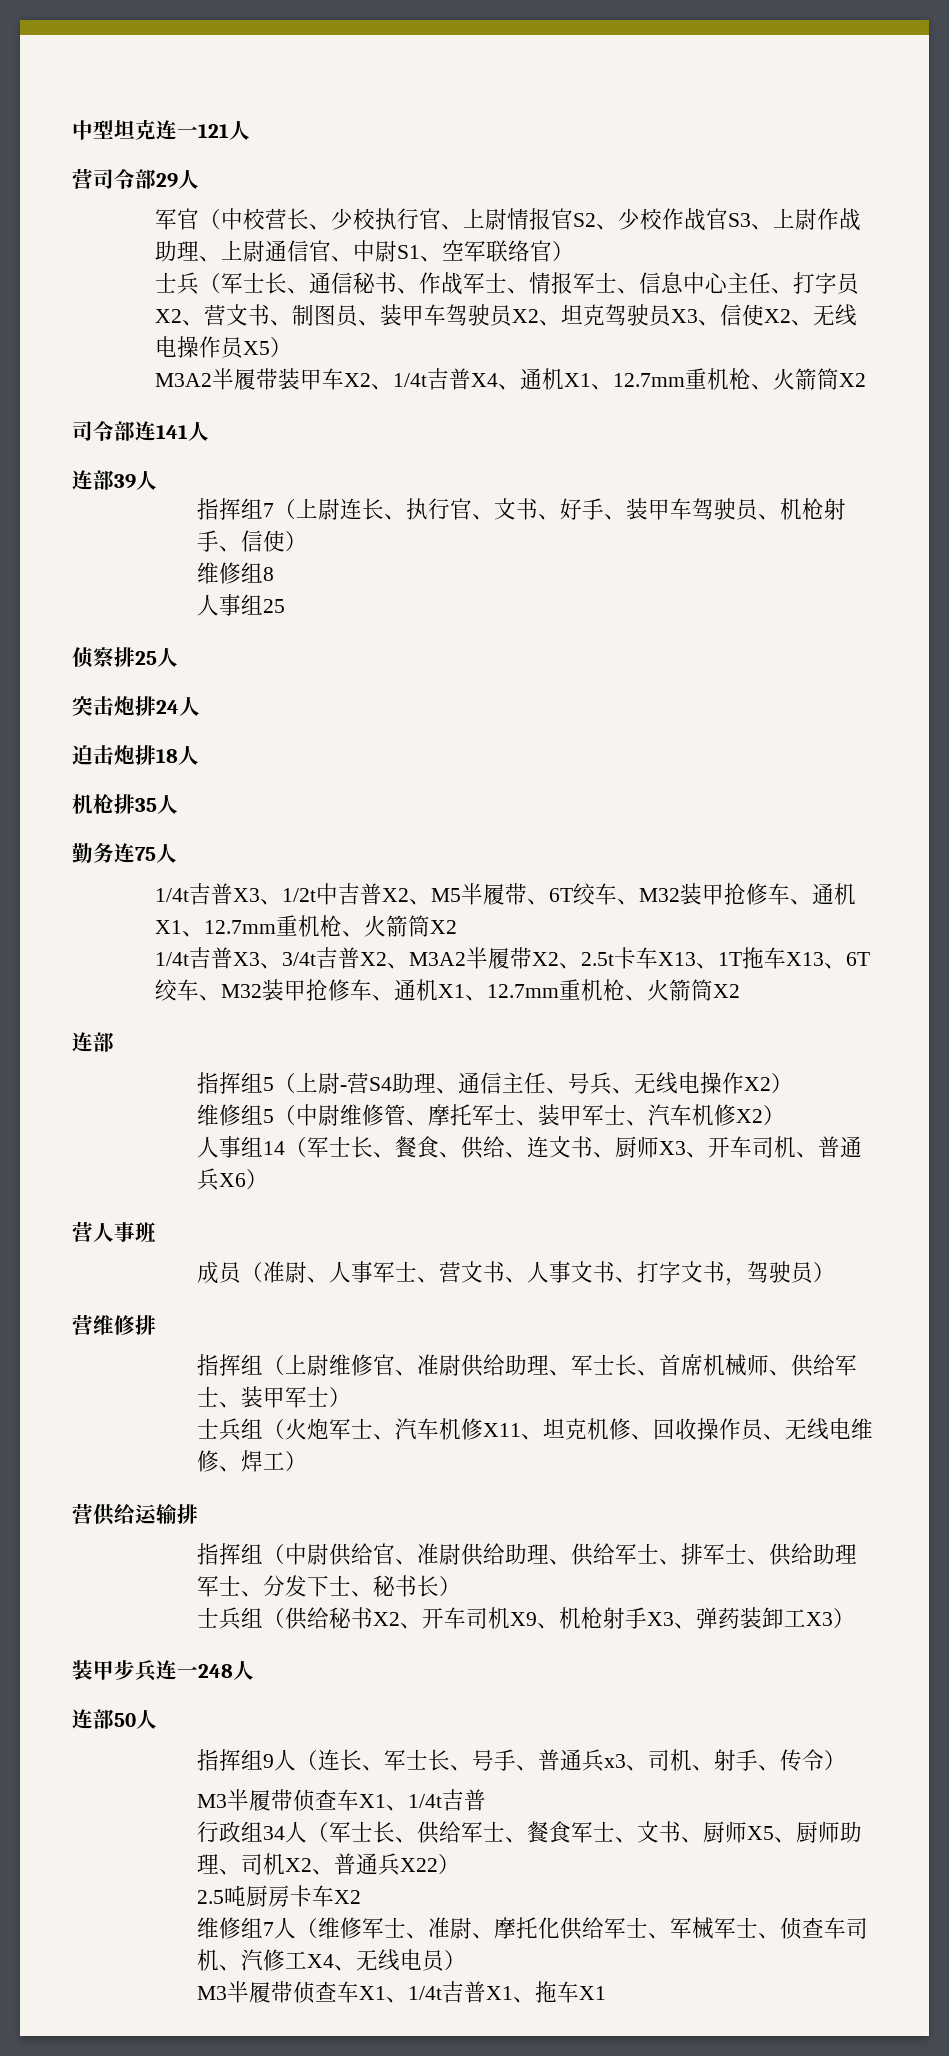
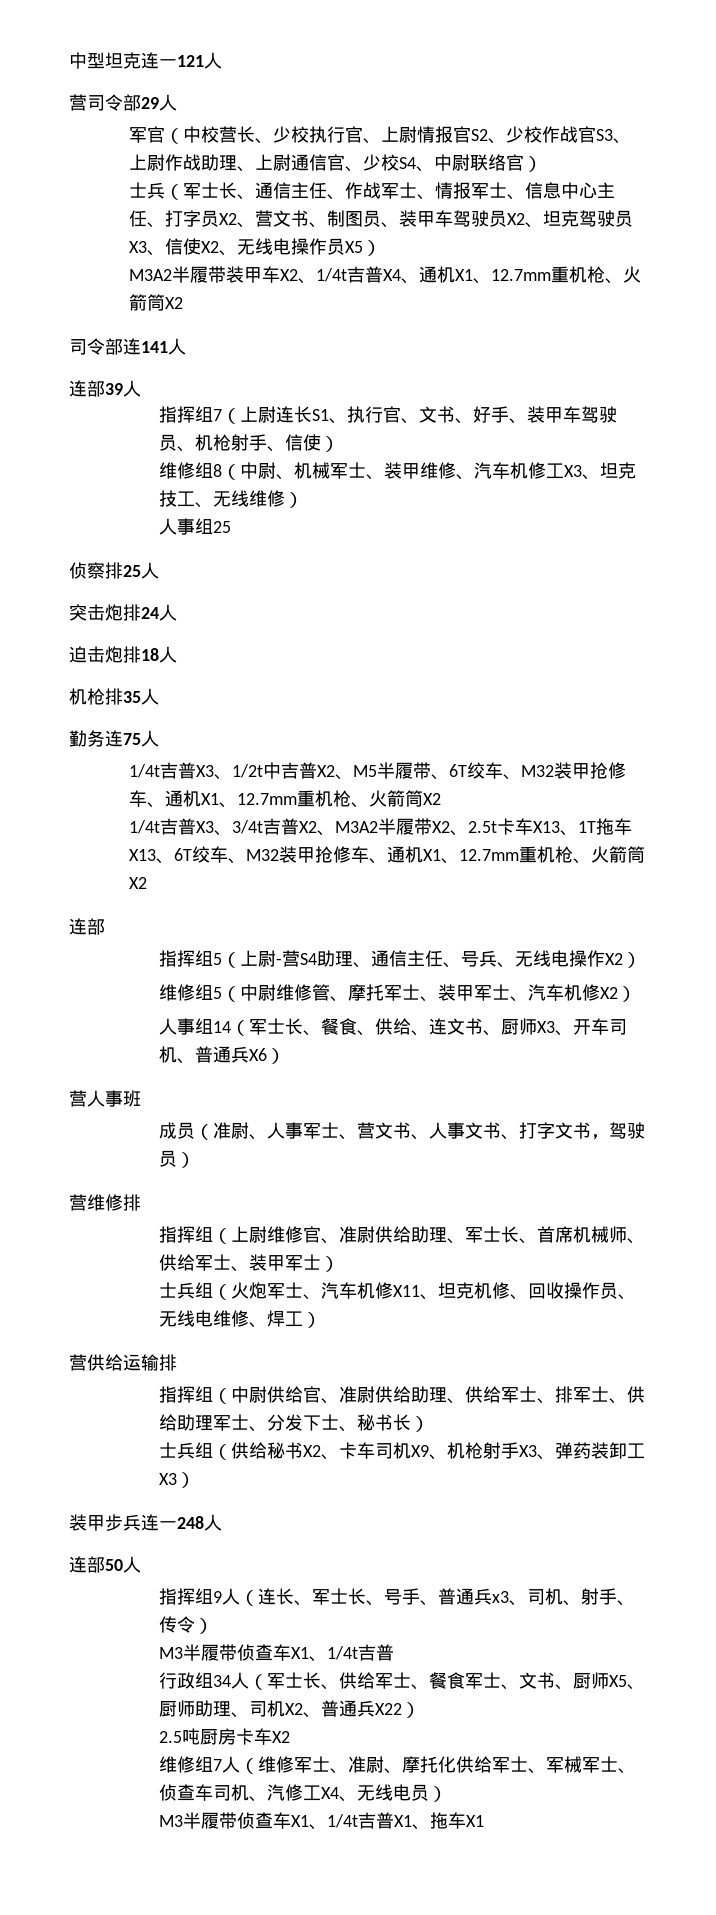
[353,240,487,262] 中尉S1、空军 -> [362,154,470,172] 少校S4、中尉
[353,272,398,294] 秘书 -> [290,182,327,199] 主任
(385, 509) none -> [311,409,329,421] S1
(275, 574) none -> [221,462,636,480] [158,490,303,508] （中尉、机械军士、装甲维修、汽车机修工X3、坦克技工、无线维修）
[422,1608,445,1629] 开 -> [338,1442,357,1459] 卡

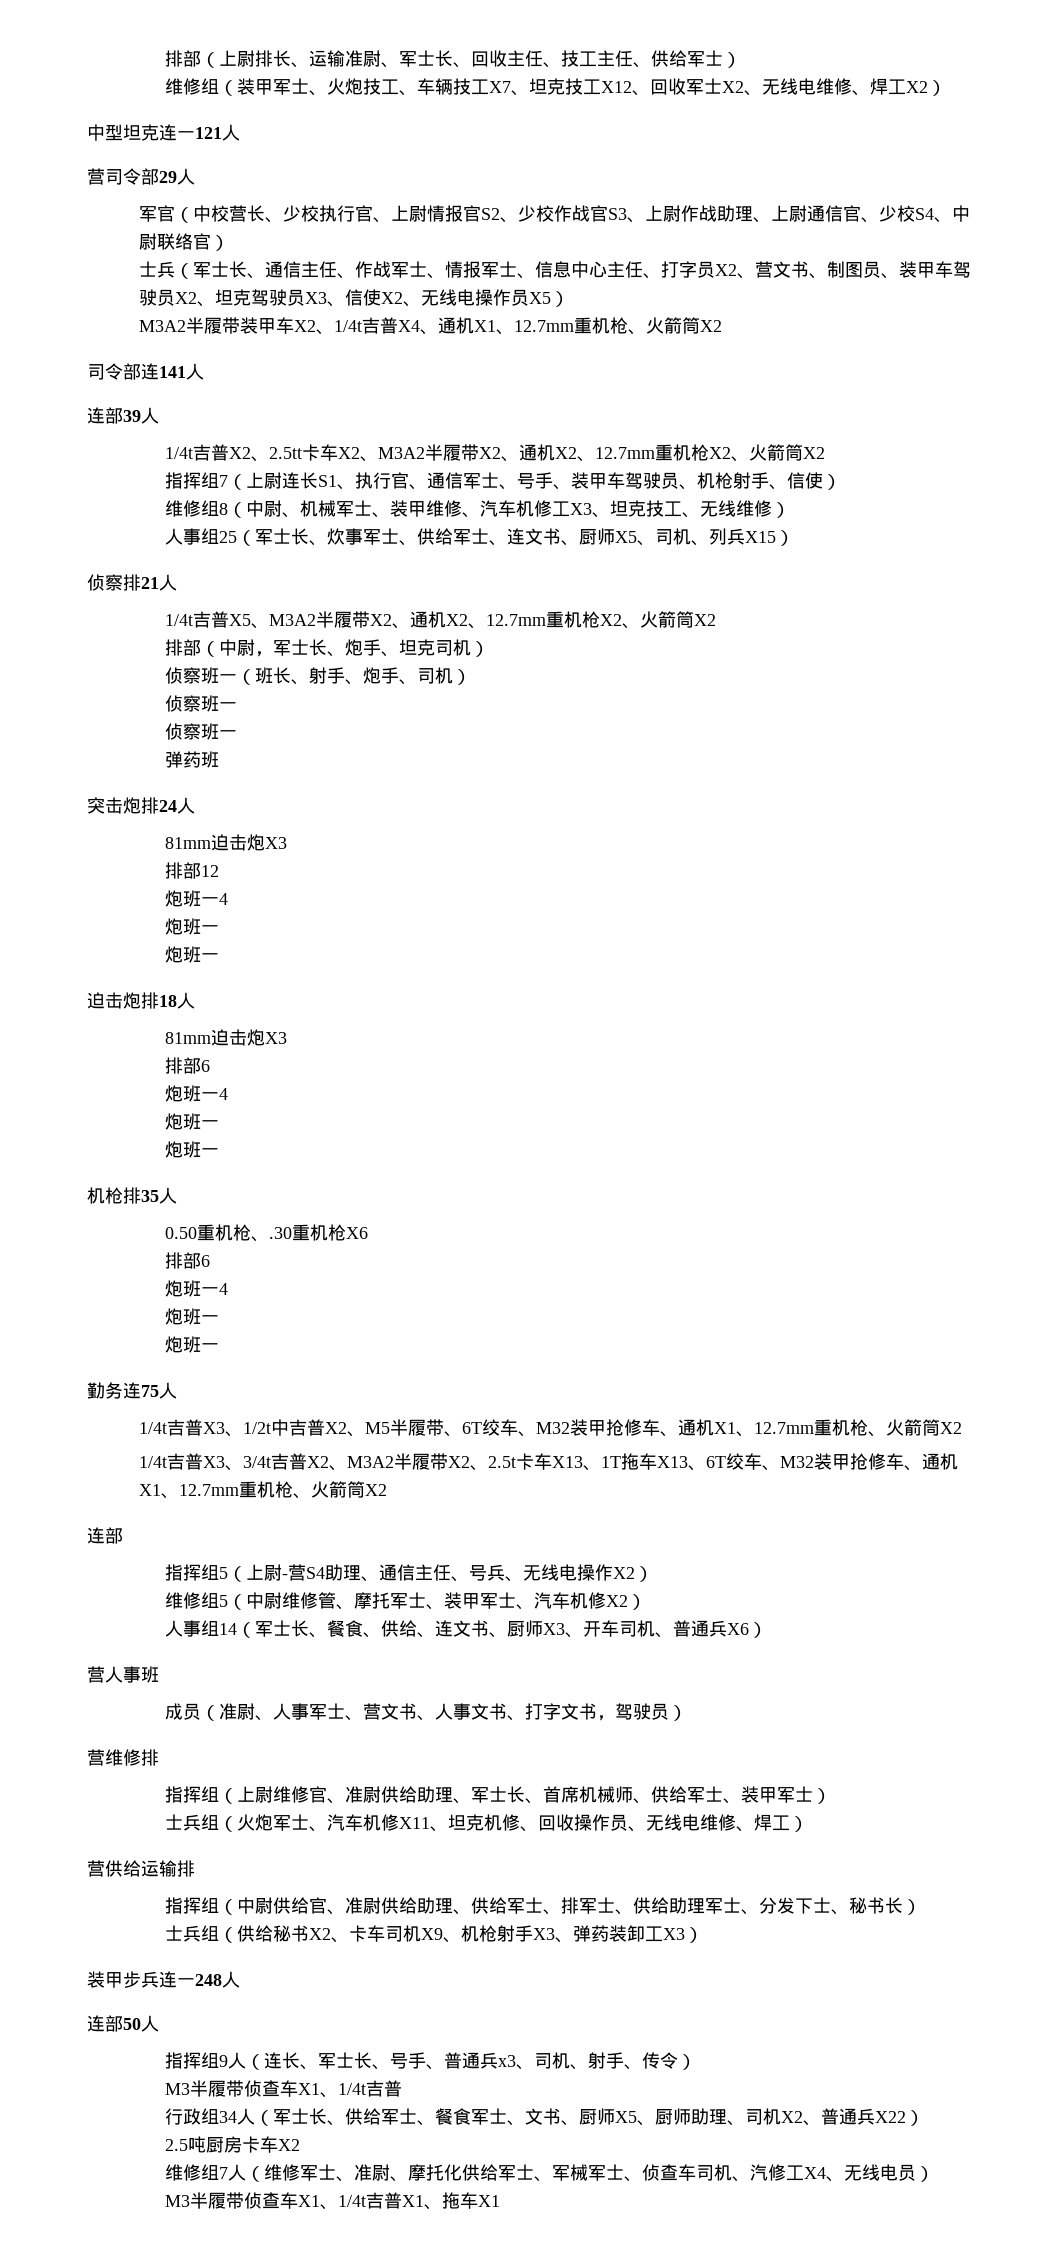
(69, 60) none -> [164,50,741,68] [164,78,946,96] 排部（上尉排长、运输准尉、军士长、回收主任、技工主任、供给军士） // 维修组（装甲军士、火炮技工、车辆技工X7、坦克技工X12、回收军士X2、无线电维修、焊工X2） //
(141, 388) none -> [164,444,825,462] // 1/4t吉普X2、2.5tt卡车X2、M3A2半履带X2、通机X2、12.7mm重机枪X2、火箭筒X2
[418,406,491,424] 文书、好 -> [426,472,535,490] 通信军士、号
(231, 527) none -> [236,528,794,546] （军士长、炊事军士、供给军士、连文书、厨师X5、司机、列兵X15）
[123,562,159,579] [69,604,177,621] [69,646,177,663] [69,688,159,705] 25人 // 突击炮排24人 // 迫击炮排18人 // 机枪排35人 -> [141,574,177,591] [164,611,716,629] [164,639,489,657] [164,667,471,685] [164,695,237,712] [164,723,237,740] [164,751,219,768] [87,797,195,814] [164,834,287,851] [164,862,219,879] [164,890,228,907] [164,918,219,935] [164,946,219,963] [87,992,195,1009] [164,1029,287,1046] [164,1057,210,1074] [164,1085,228,1102] [164,1113,219,1130] [164,1141,219,1158] [87,1187,177,1204] [164,1224,368,1242] [164,1252,210,1269] [164,1280,228,1297] [164,1308,219,1325] [164,1336,219,1353] 21人 // 1/4t吉普X5、M3A2半履带X2、通机X2、12.7mm重机枪X2、火箭筒X2 // 排部（中尉，军士长、炮手、坦克司机） // 侦察班一（班长、射手、炮手、司机） // 侦察班一 // 侦察班一 // 弹药班 // 突击炮排24人 // 81mm迫击炮X3 // 排部12 // 炮班一4 // 炮班一 // 炮班一 // 迫击炮排18人 // 81mm迫击炮X3 // 排部6 // 炮班一4 // 炮班一 // 炮班一 // 机枪排35人 // 0.50重机枪、.30重机枪X6 // 排部6 // 炮班一4 // 炮班一 // 炮班一

